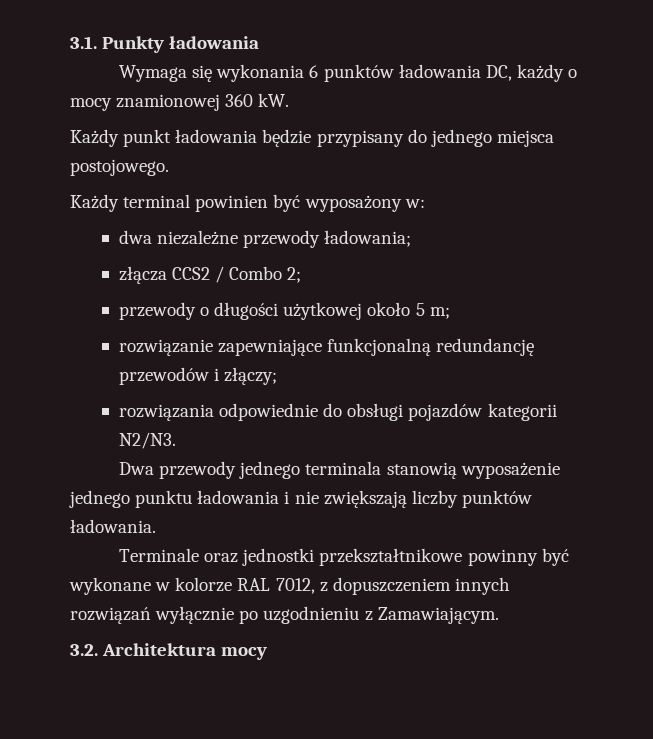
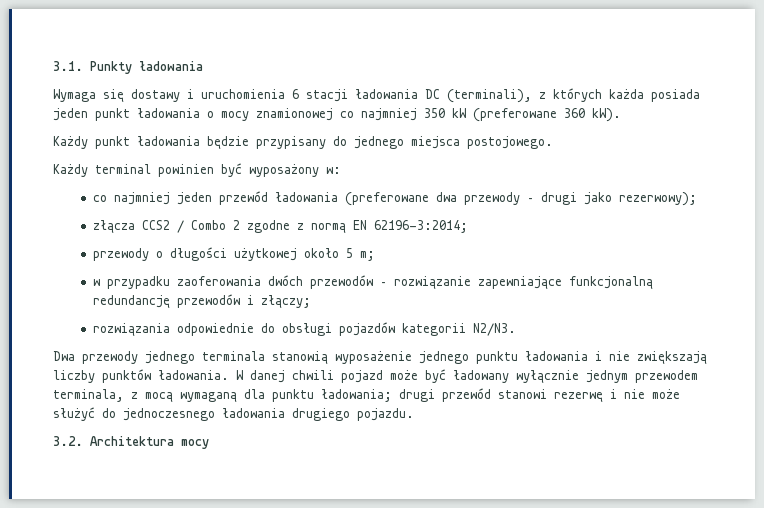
[216,64,578,82] [70,93,290,111] wykonania 6 punktów ładowania DC, każdy o mocy znamionowej 360 kW. -> [131,88,700,103] [53,108,621,122] dostawy i uruchomienia 6 stacji ładowania DC (terminali), z których każda posiada jeden punkt ładowania o mocy znamionowej co najmniej 350 kW (preferowane 360 kW).
[118,230,412,248] [118,266,302,284] dwa niezależne przewody ładowania; // złącza CCS2 / Combo 2; -> [92,191,697,206] [92,220,468,234] co najmniej jeden przewód ładowania (preferowane dwa przewody – drugi jako rezerwowy); // złącza CCS2 / Combo 2 zgodne z normą EN 62196-3:2014;
(450, 313) none -> [92,275,387,289] w przypadku zaoferowania dwóch przewodów –
[119,548,569,566] [69,577,510,595] [70,606,499,624] // Terminale oraz jednostki przekształtnikowe powinny być wykonane w kolorze RAL 7012, z dopuszczeniem innych rozwiązań wyłącznie po uzgodnieniu z Zamawiającym. -> [236,369,698,384] [53,388,680,403] [53,407,414,421] W danej chwili pojazd może być ładowany wyłącznie jednym przewodem terminala, z mocą wymaganą dla punktu ładowania; drugi przewód stanowi rezerwę i nie może służyć do jednoczesnego ładowania drugiego pojazdu.

